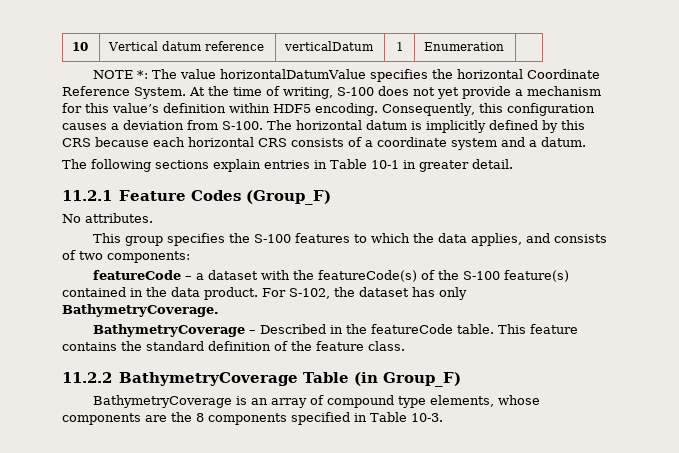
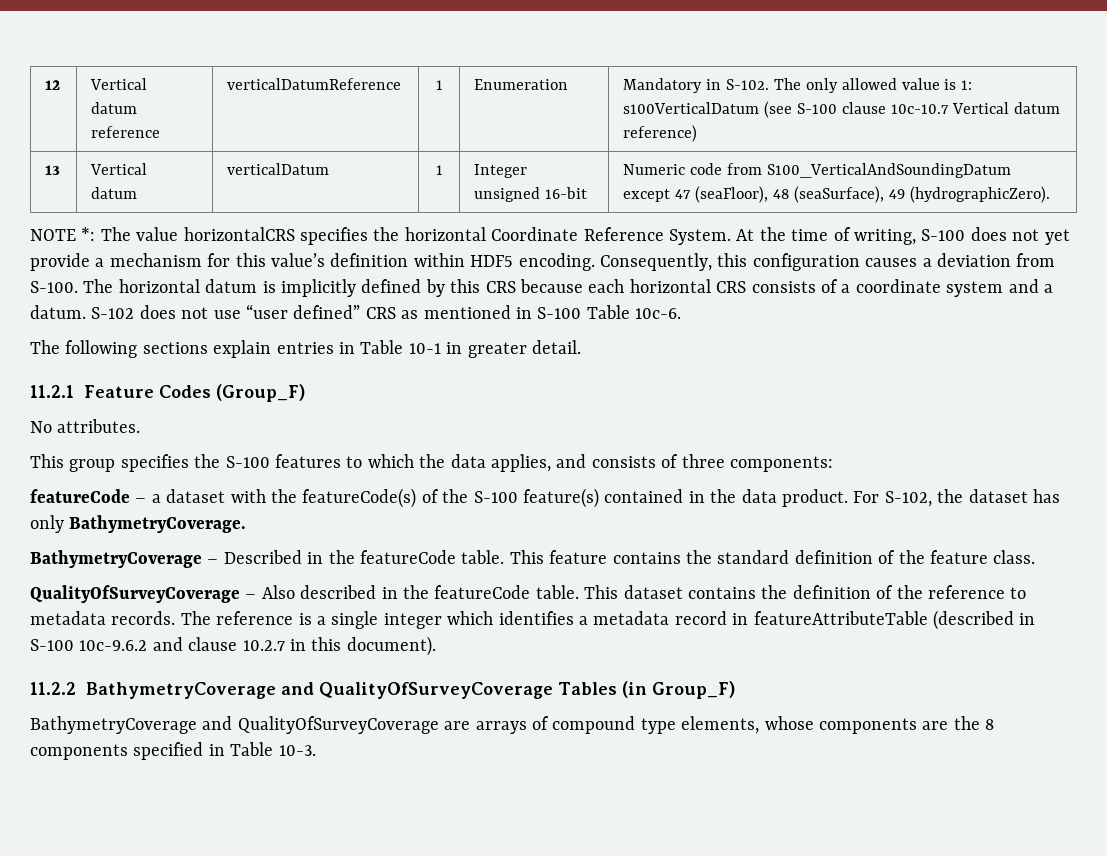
[72,42,89,51] 10 -> [45,80,61,90] 12
[284,41,375,51] verticalDatum -> [227,78,402,90] verticalDatumReference
(505, 46) none -> [623,78,973,93] [623,101,1060,118] [623,125,698,142] [45,165,61,175] [90,163,148,175] [91,187,138,199] [227,163,330,175] [435,165,443,175] [474,164,528,178] [474,187,588,202] [623,163,1012,178] [623,186,1050,203] Mandatory in S-102. The only allowed value is 1: s100VerticalDatum (see S-100 clause 10c-10.7 Vertical datum reference) // 13 | Vertical datum | verticalDatum | 1 | Integer unsigned 16-bit | Numeric code from S100_VerticalAndSoundingDatum except 47 (seaFloor), 48 (seaSurface), 49 (hydrographicZero).
[219,69,366,79] horizontalDatumValue -> [183,227,295,241] horizontalCRS
(586, 142) none -> [91,304,682,319] S-102 does not use “user defined” CRS as mentioned in S-100 Table 10c-6.
[79,251,103,260] two -> [681,454,725,468] three
(405, 346) none -> [30,585,1027,603] [30,610,1036,630] [30,636,436,656] // QualityOfSurveyCoverage – Also described in the featureCode table. This dataset contains the definition of the reference to metadata records. The reference is a single integer which identifies a metadata record in featureAttributeTable (described in S-100 10c-9.6.2 and clause 10.2.7 in this document).
[302,372,350,383] Table -> [281,682,617,699] and QualityOfSurveyCoverage Tables
[235,396,307,408] is an array -> [202,716,527,734] and QualityOfSurveyCoverage are arrays

